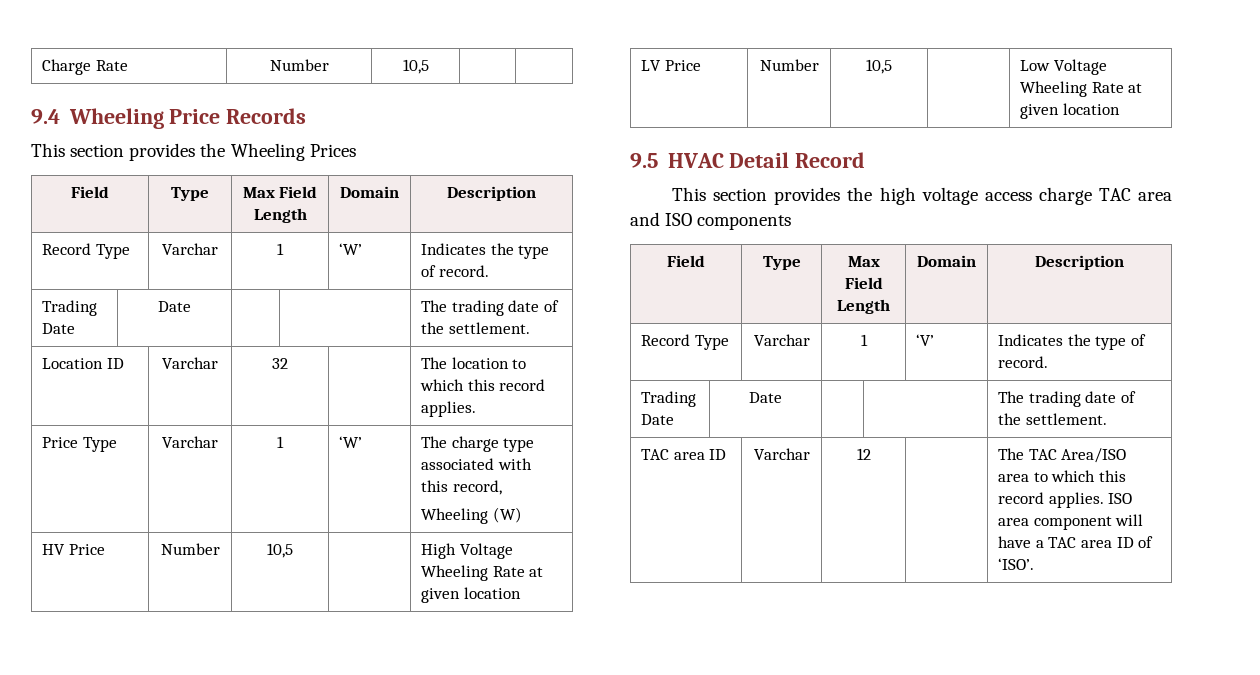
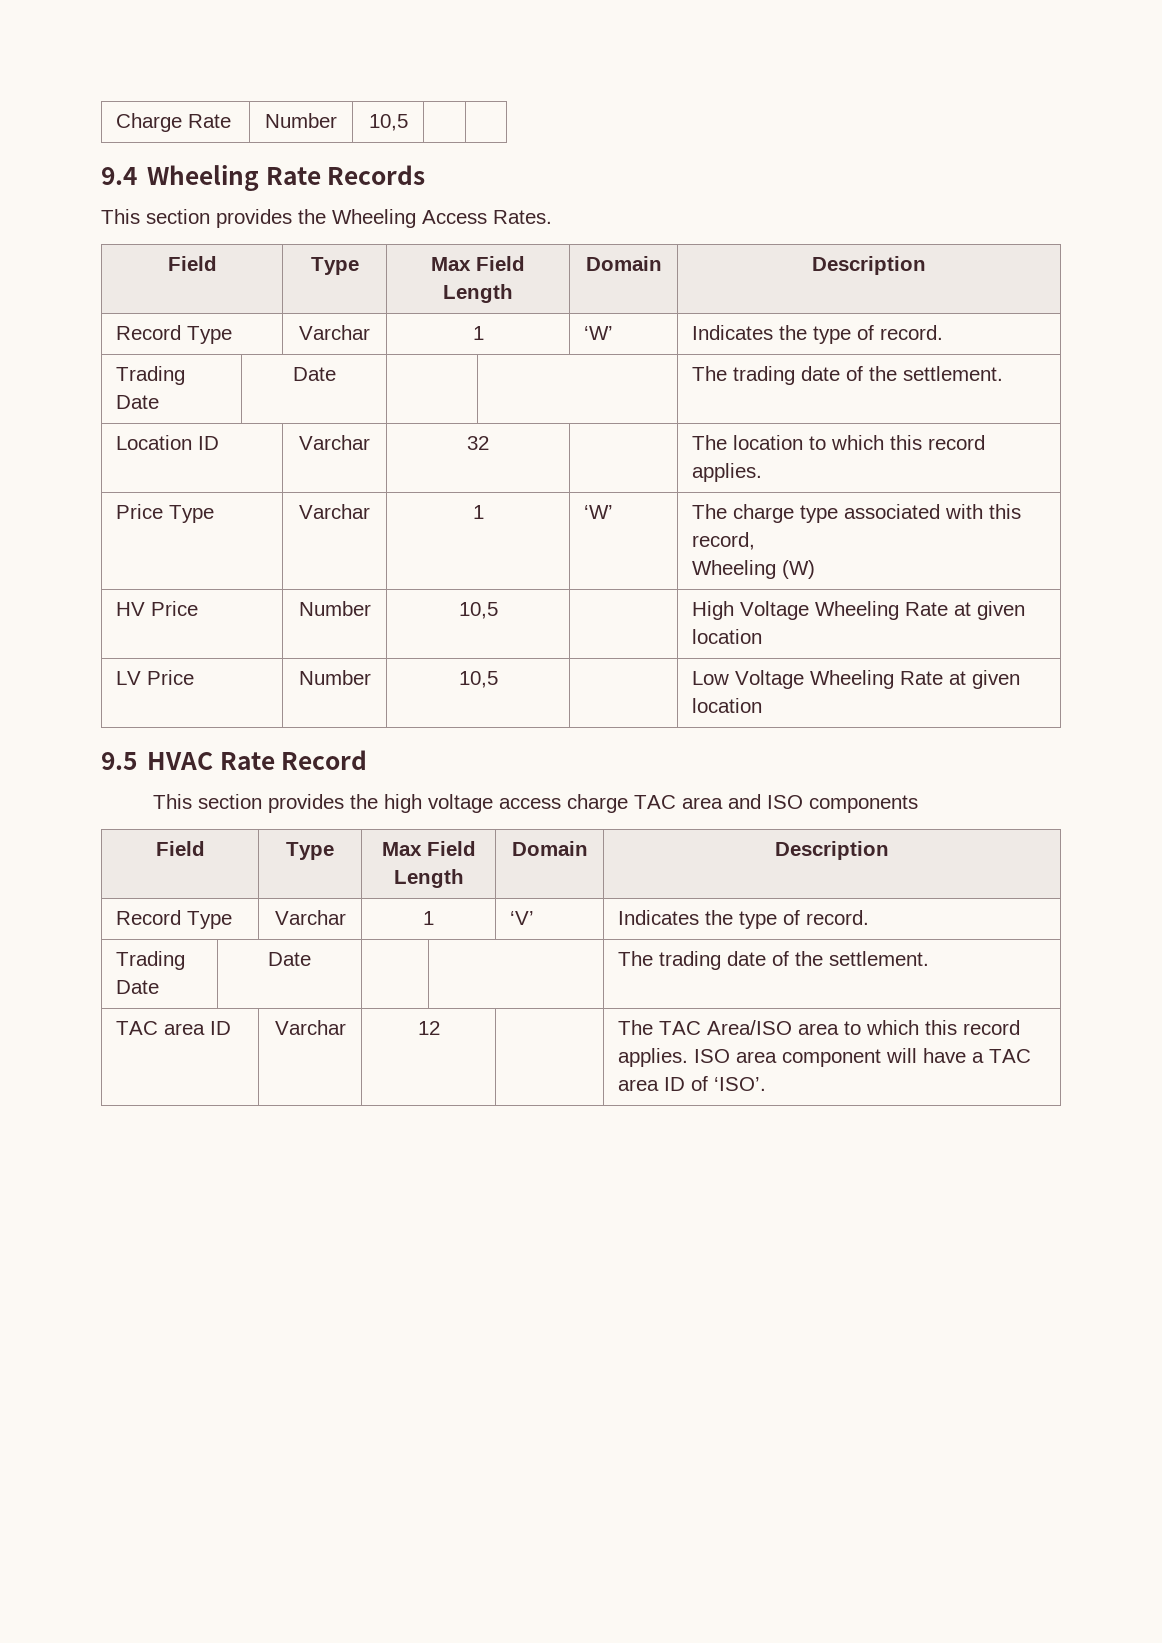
[169,109,221,124] Price -> [265,167,321,185] Rate
[309,144,356,157] Prices -> [422,210,552,224] Access Rates.
[729,152,790,168] Detail -> [219,752,275,770] Rate

